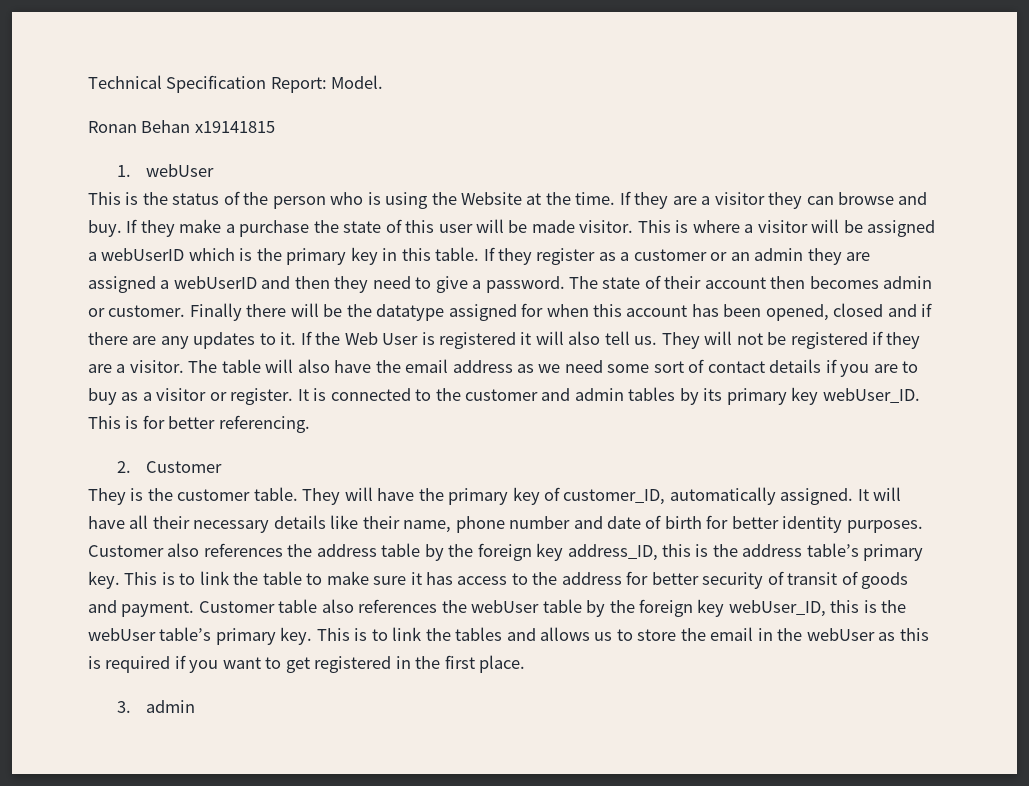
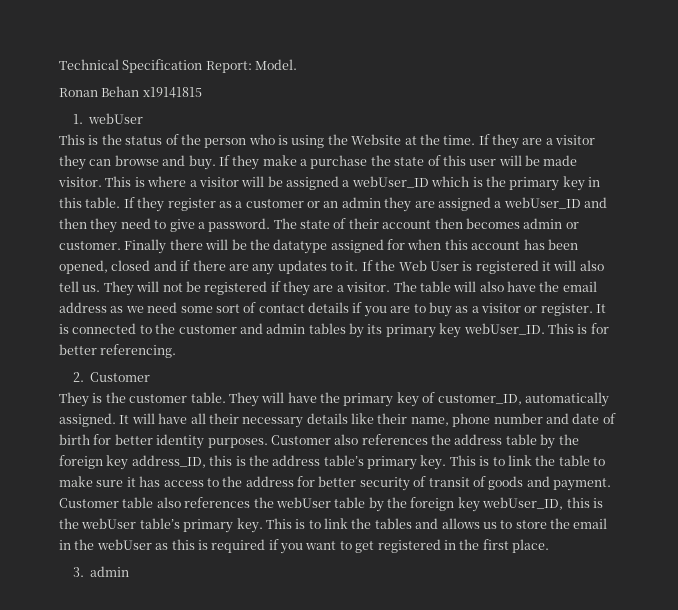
[101,248,185,261] webUserID -> [351,176,429,188] webUser_ID
[173,276,257,289] webUserID -> [503,197,581,209] webUser_ID

